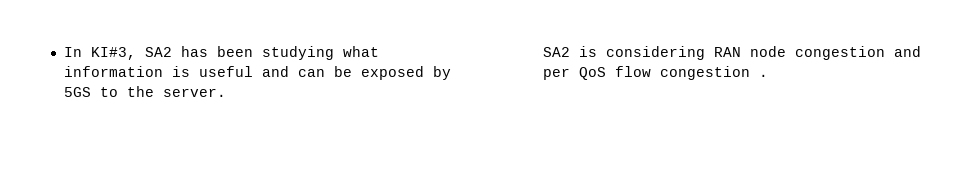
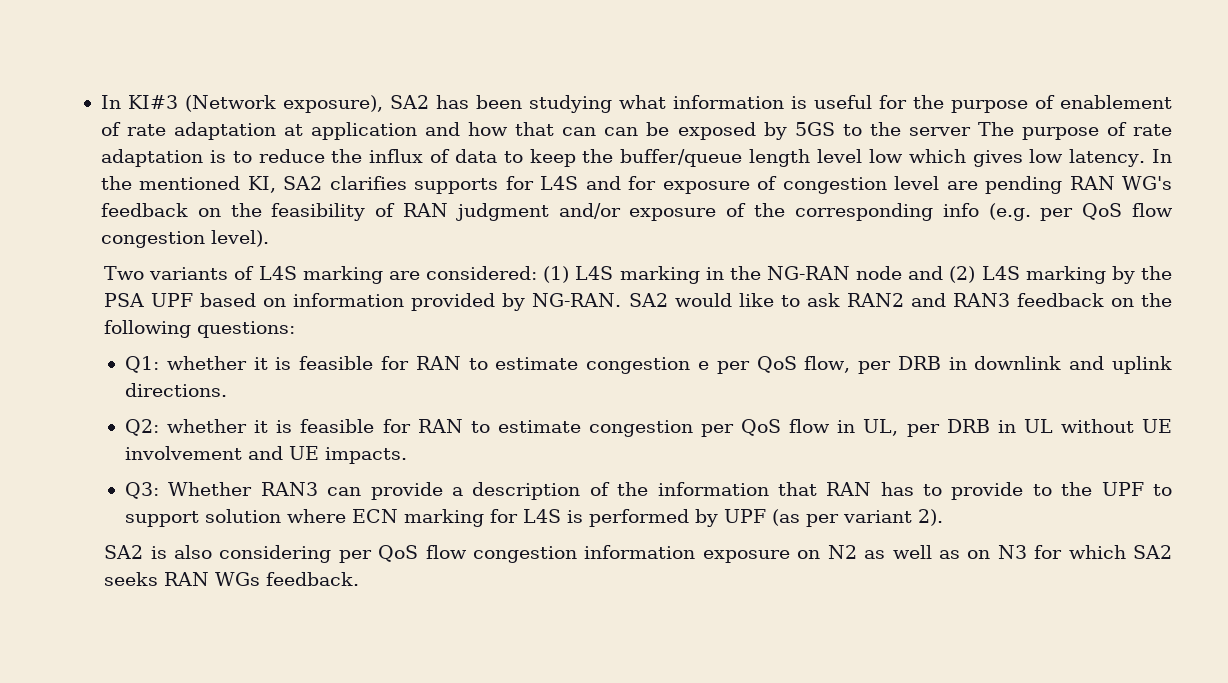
[63,47,136,60] In KI#3, -> [100,95,383,113] In KI#3 (Network exposure),
[261,66,289,77] and -> [878,95,1172,113] [100,122,597,140] for the purpose of enablement of rate adaptation at application and how that can
[162,88,226,97] [543,46,922,60] [543,66,769,80] server. // SA2 is considering RAN node congestion and per QoS flow congestion . -> [908,122,1172,140] [100,149,1172,167] [100,176,1172,194] [100,203,1173,221] [100,230,269,248] [104,266,1172,284] [104,293,1172,311] [104,320,296,338] [125,356,1172,374] [125,383,228,397] [125,419,1172,437] [125,446,408,464] [125,482,1172,500] [125,509,944,527] [104,545,1172,563] [104,572,360,586] server The purpose of rate adaptation is to reduce the influx of data to keep the buffer/queue length level low which gives low latency. In the mentioned KI, SA2 clarifies supports for L4S and for exposure of congestion level are pending RAN WG's feedback on the feasibility of RAN judgment and/or exposure of the corresponding info (e.g. per QoS flow congestion level). // Two variants of L4S marking are considered: (1) L4S marking in the NG-RAN node and (2) L4S marking by the PSA UPF based on information provided by NG-RAN. SA2 would like to ask RAN2 and RAN3 feedback on the following questions: // Q1: whether it is feasible for RAN to estimate congestion e per QoS flow, per DRB in downlink and uplink directions. // Q2: whether it is feasible for RAN to estimate congestion per QoS flow in UL, per DRB in UL without UE involvement and UE impacts. // Q3: Whether RAN3 can provide a description of the information that RAN has to provide to the UPF to support solution where ECN marking for L4S is performed by UPF (as per variant 2). // SA2 is also considering per QoS flow congestion information exposure on N2 as well as on N3 for which SA2 seeks RAN WGs feedback.

